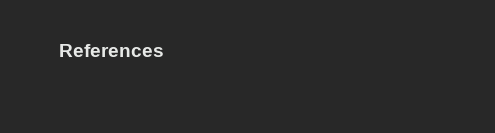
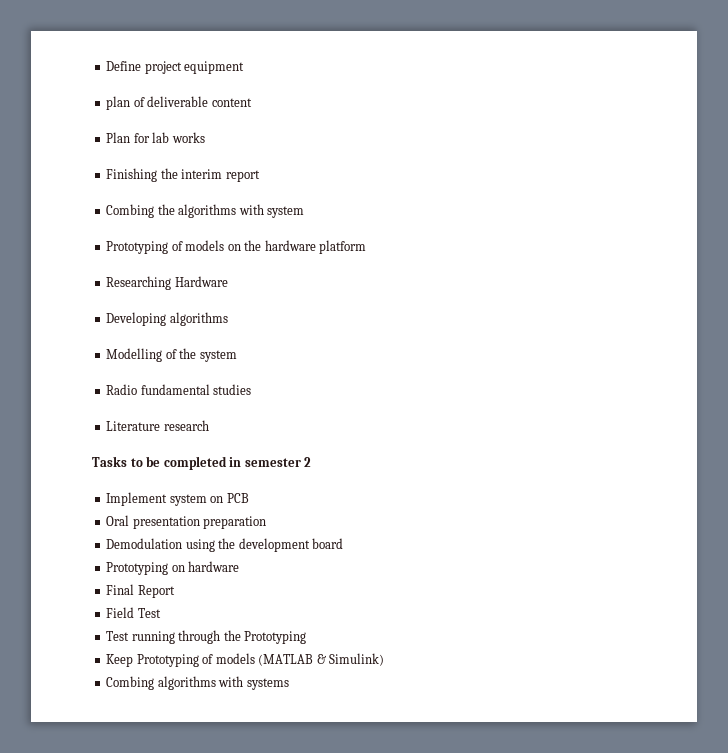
[59,44,164,57] References -> [106,61,245,74] [106,96,252,110] [106,132,205,143] [106,168,260,182] [106,204,305,218] [106,240,367,254] [106,276,228,290] [106,312,228,326] [106,348,237,362] [106,384,252,395] [106,420,209,431] [92,456,312,470] [106,492,249,506] [106,515,267,529] [106,538,344,552] [106,561,240,575] [106,584,175,598] [106,607,161,618] [106,630,307,644] [106,653,385,667] [106,676,289,690] Define project equipment // plan of deliverable content // Plan for lab works // Finishing the interim report // Combing the algorithms with system // Prototyping of models on the hardware platform // Researching Hardware // Developing algorithms // Modelling of the system // Radio fundamental studies // Literature research // Tasks to be completed in semester 2 // Implement system on PCB // Oral presentation preparation // Demodulation using the development board // Prototyping on hardware // Final Report // Field Test // Test running through the Prototyping // Keep Prototyping of models (MATLAB & Simulink) // Combing algorithms with systems

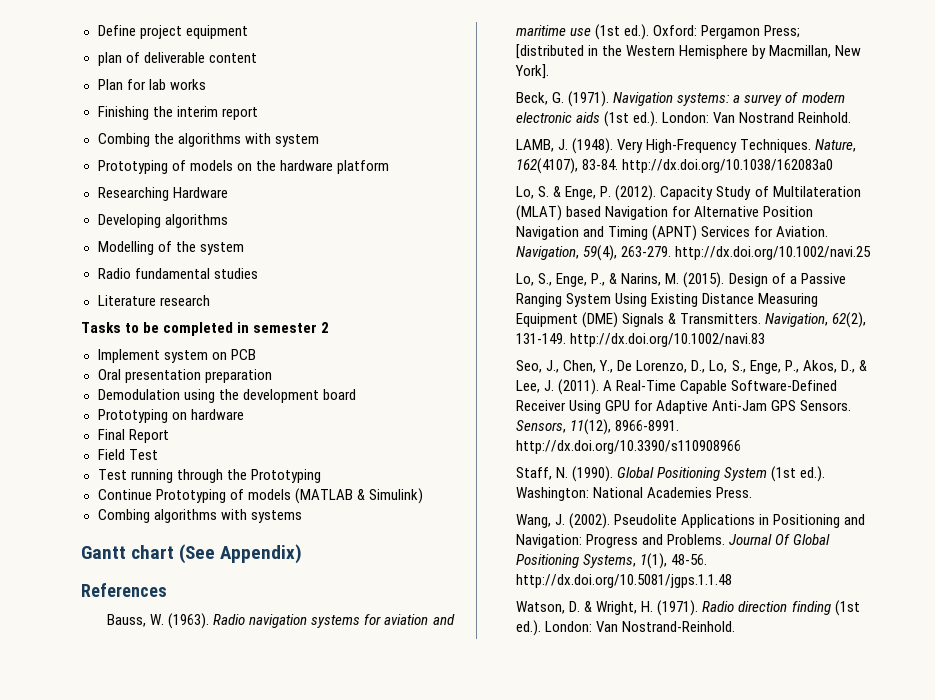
[106,654,134,667] Keep -> [97,489,152,500] Continue
(289, 684) none -> [81,544,303,564] [81,583,167,597] [107,613,455,629] [516,24,801,40] [516,44,862,59] [515,64,550,79] [516,91,845,107] [516,111,852,127] [516,138,857,154] [516,158,834,174] [516,185,861,201] [516,205,814,221] [516,225,829,241] [516,245,872,261] [516,272,846,288] [516,293,819,307] [516,312,867,328] [516,333,766,347] [516,360,867,374] [516,379,838,395] [516,400,852,414] [516,419,680,435] [516,440,742,454] [516,466,826,482] [516,487,753,501] [516,513,866,529] [516,534,831,548] [516,553,708,569] [516,574,733,588] [516,600,860,616] [516,620,736,636] // Gantt chart (See Appendix) // References // Bauss, W. (1963). Radio navigation systems for aviation and maritime use (1st ed.). Oxford: Pergamon Press; [distributed in the Western Hemisphere by Macmillan, New York]. // Beck, G. (1971). Navigation systems: a survey of modern electronic aids (1st ed.). London: Van Nostrand Reinhold. // LAMB, J. (1948). Very High-Frequency Techniques. Nature, 162(4107), 83-84. http://dx.doi.org/10.1038/162083a0 // Lo, S. & Enge, P. (2012). Capacity Study of Multilateration (MLAT) based Navigation for Alternative Position Navigation and Timing (APNT) Services for Aviation. Navigation, 59(4), 263-279. http://dx.doi.org/10.1002/navi.25 // Lo, S., Enge, P., & Narins, M. (2015). Design of a Passive Ranging System Using Existing Distance Measuring Equipment (DME) Signals & Transmitters. Navigation, 62(2), 131-149. http://dx.doi.org/10.1002/navi.83 // Seo, J., Chen, Y., De Lorenzo, D., Lo, S., Enge, P., Akos, D., & Lee, J. (2011). A Real-Time Capable Software-Defined Receiver Using GPU for Adaptive Anti-Jam GPS Sensors. Sensors, 11(12), 8966-8991. http://dx.doi.org/10.3390/s110908966 // Staff, N. (1990). Global Positioning System (1st ed.). Washington: National Academies Press. // Wang, J. (2002). Pseudolite Applications in Positioning and Navigation: Progress and Problems. Journal Of Global Positioning Systems, 1(1), 48-56. http://dx.doi.org/10.5081/jgps.1.1.48 // Watson, D. & Wright, H. (1971). Radio direction finding (1st ed.). London: Van Nostrand-Reinhold.

